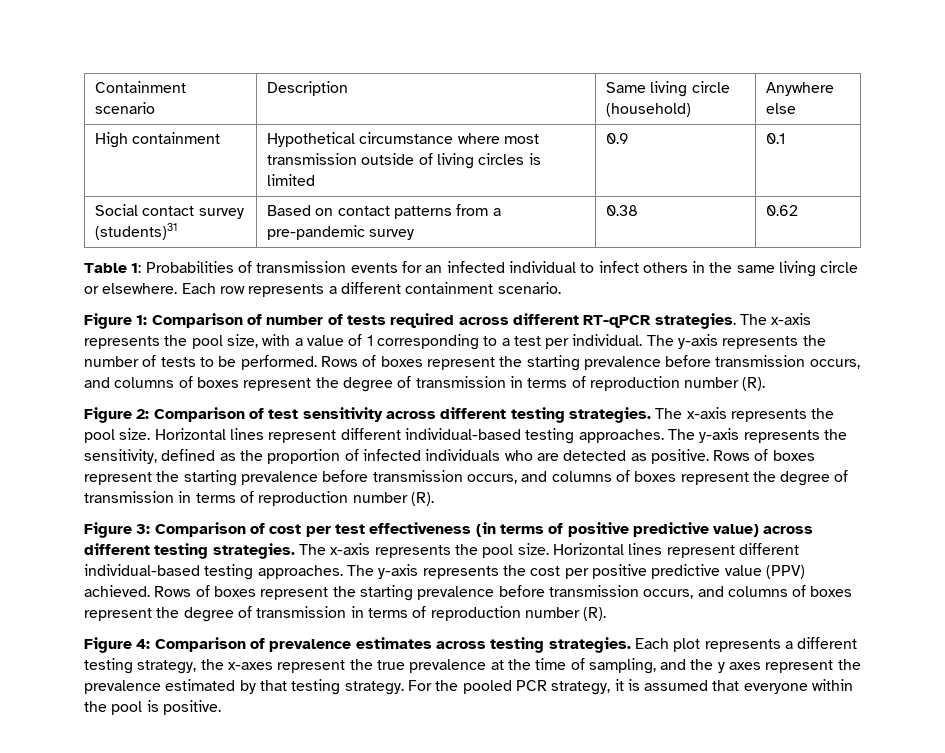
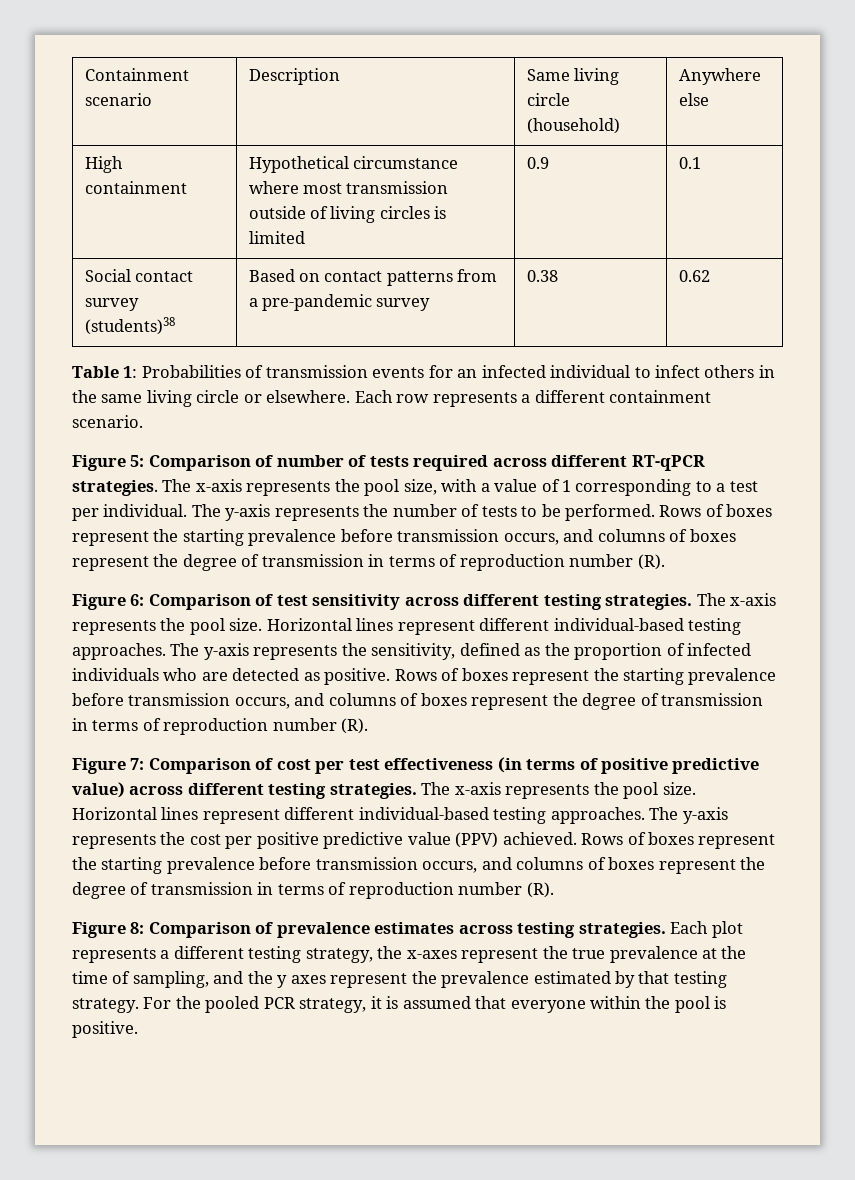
[94,223,177,240] (students)31 -> [84,317,175,335] (students)38
[136,315,148,325] 1: -> [130,455,145,467] 5:
[136,409,150,419] 2: -> [130,594,145,606] 6:
[136,524,151,534] 3: -> [130,758,145,770] 7:
[136,639,151,649] 4: -> [130,922,145,934] 8:

